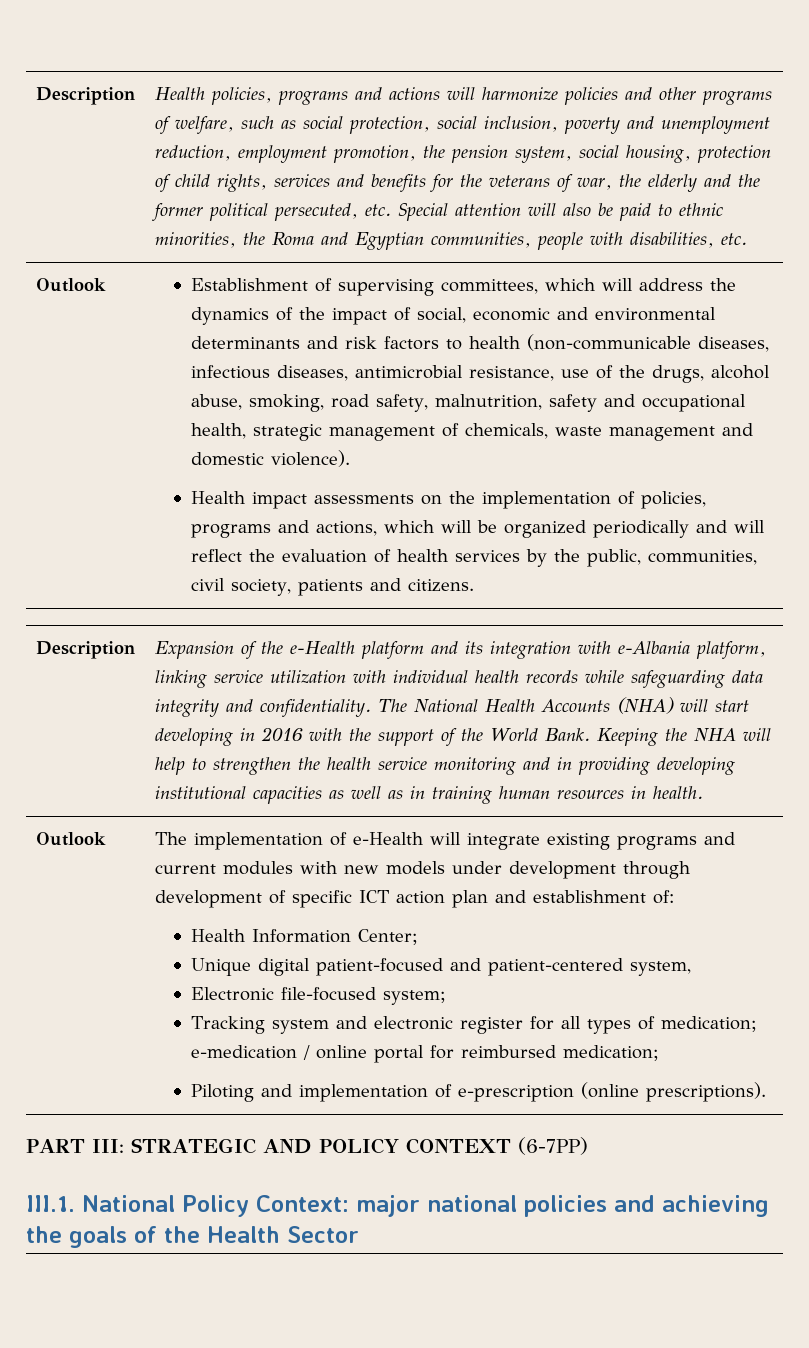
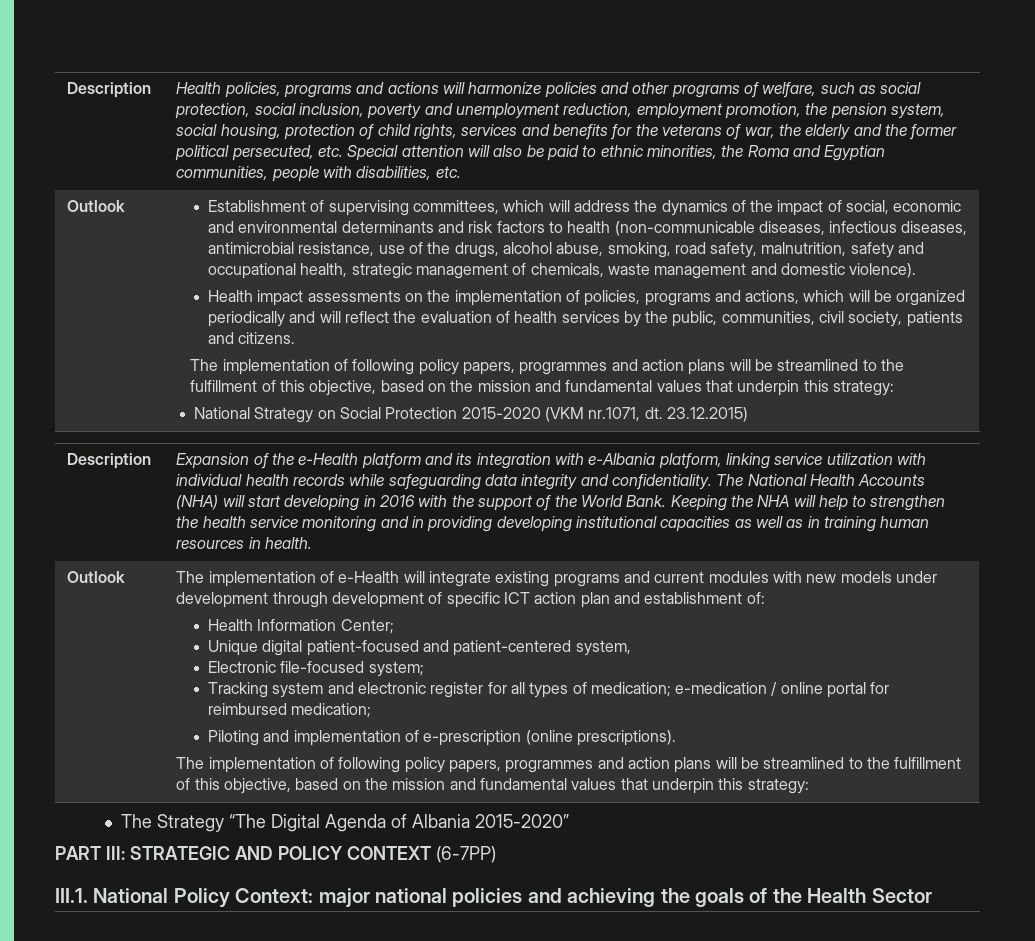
(474, 585) none -> [190,359,904,375] [190,380,894,396] [194,407,748,423] // The implementation of following policy papers, programmes and action plans will be streamlined to the fulfillment of this objective, based on the mission and fundamental values that underpin this strategy: // National Strategy on Social Protection 2015-2020 (VKM nr.1071, dt. 23.12.2015)
(766, 1092) none -> [176,757,962,773] [176,778,809,794] [121,814,570,832] // The implementation of following policy papers, programmes and action plans will be streamlined to the fulfillment of this objective, based on the mission and fundamental values that underpin this strategy: // The Strategy “The Digital Agenda of Albania 2015-2020”

